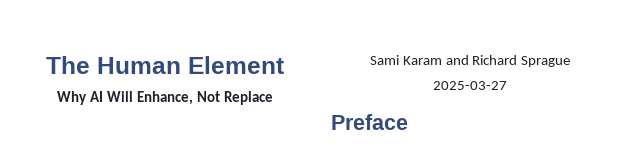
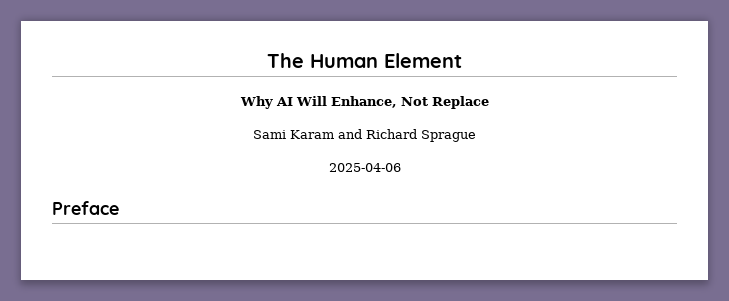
[433,81,507,90] 2025-03-27 -> [328,163,401,172] 2025-04-06

